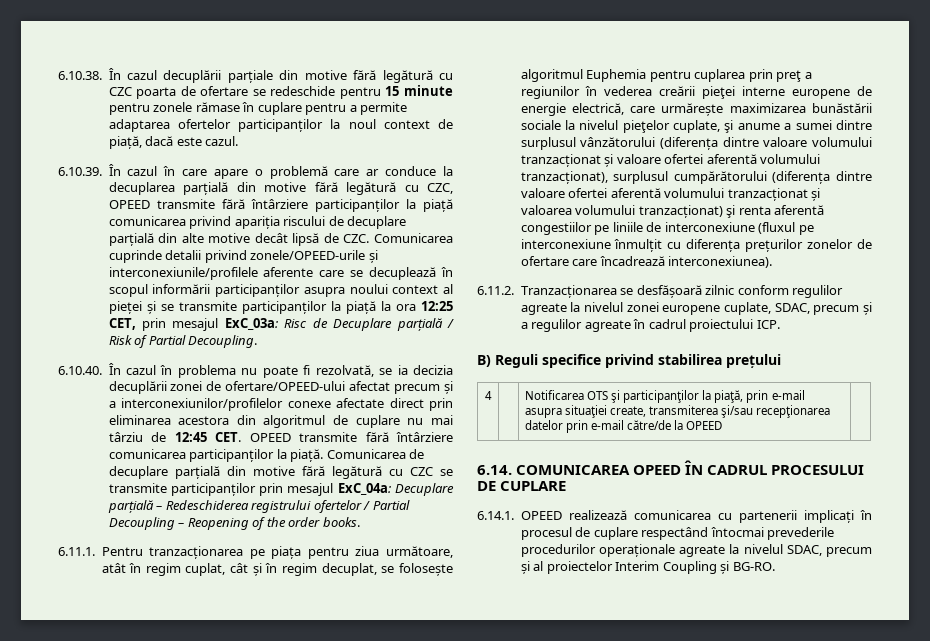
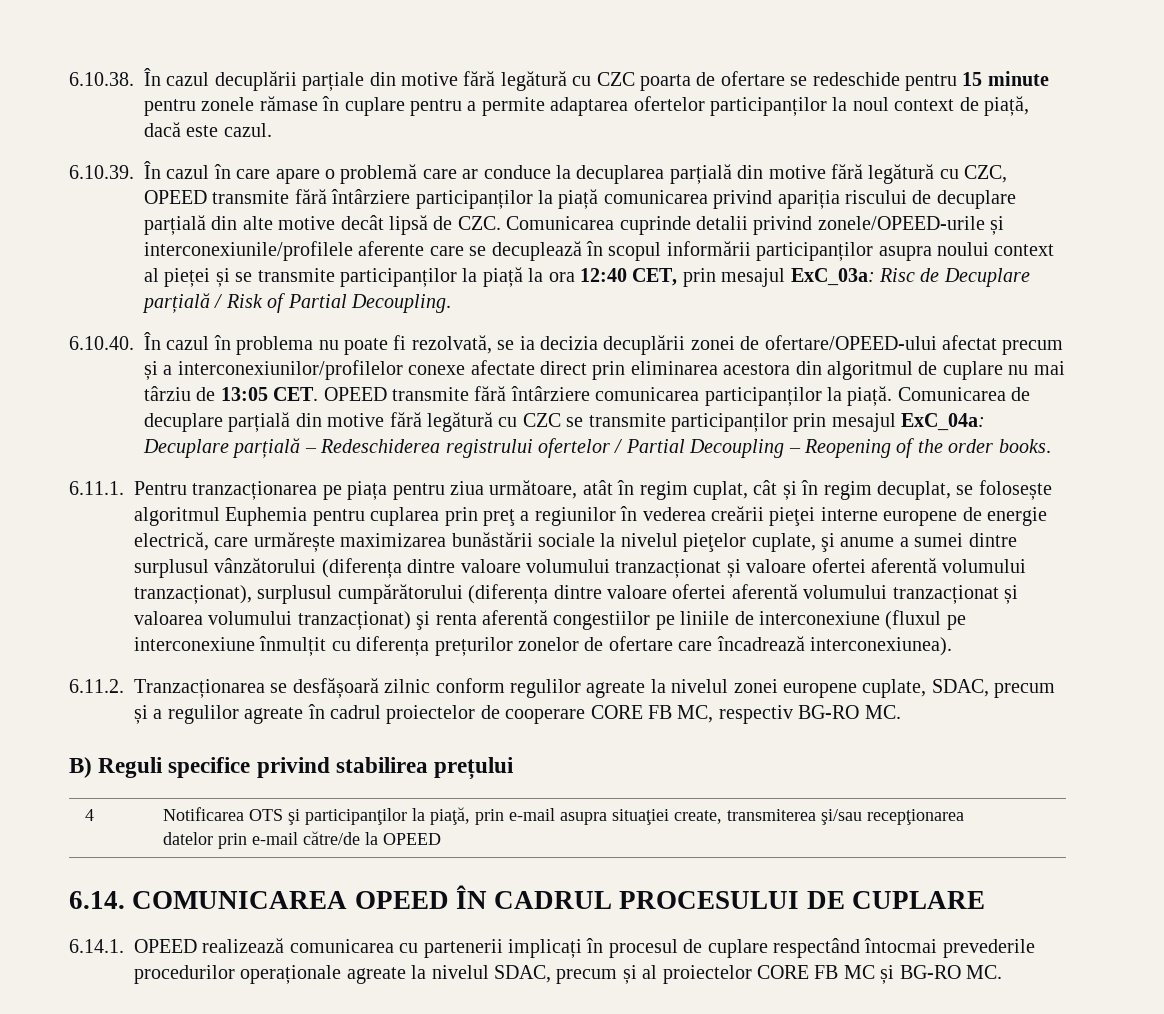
[421,301,453,311] 12:25 -> [579,268,627,282] 12:40
[174,432,207,442] 12:45 -> [220,387,268,401] 13:05
[689,319,780,332] proiectului ICP. -> [386,705,901,724] proiectelor de cooperare CORE FB MC, respectiv BG-RO MC.
[615,561,775,574] Interim Coupling și BG-RO. -> [756,965,1002,984] CORE FB MC și BG-RO MC.

